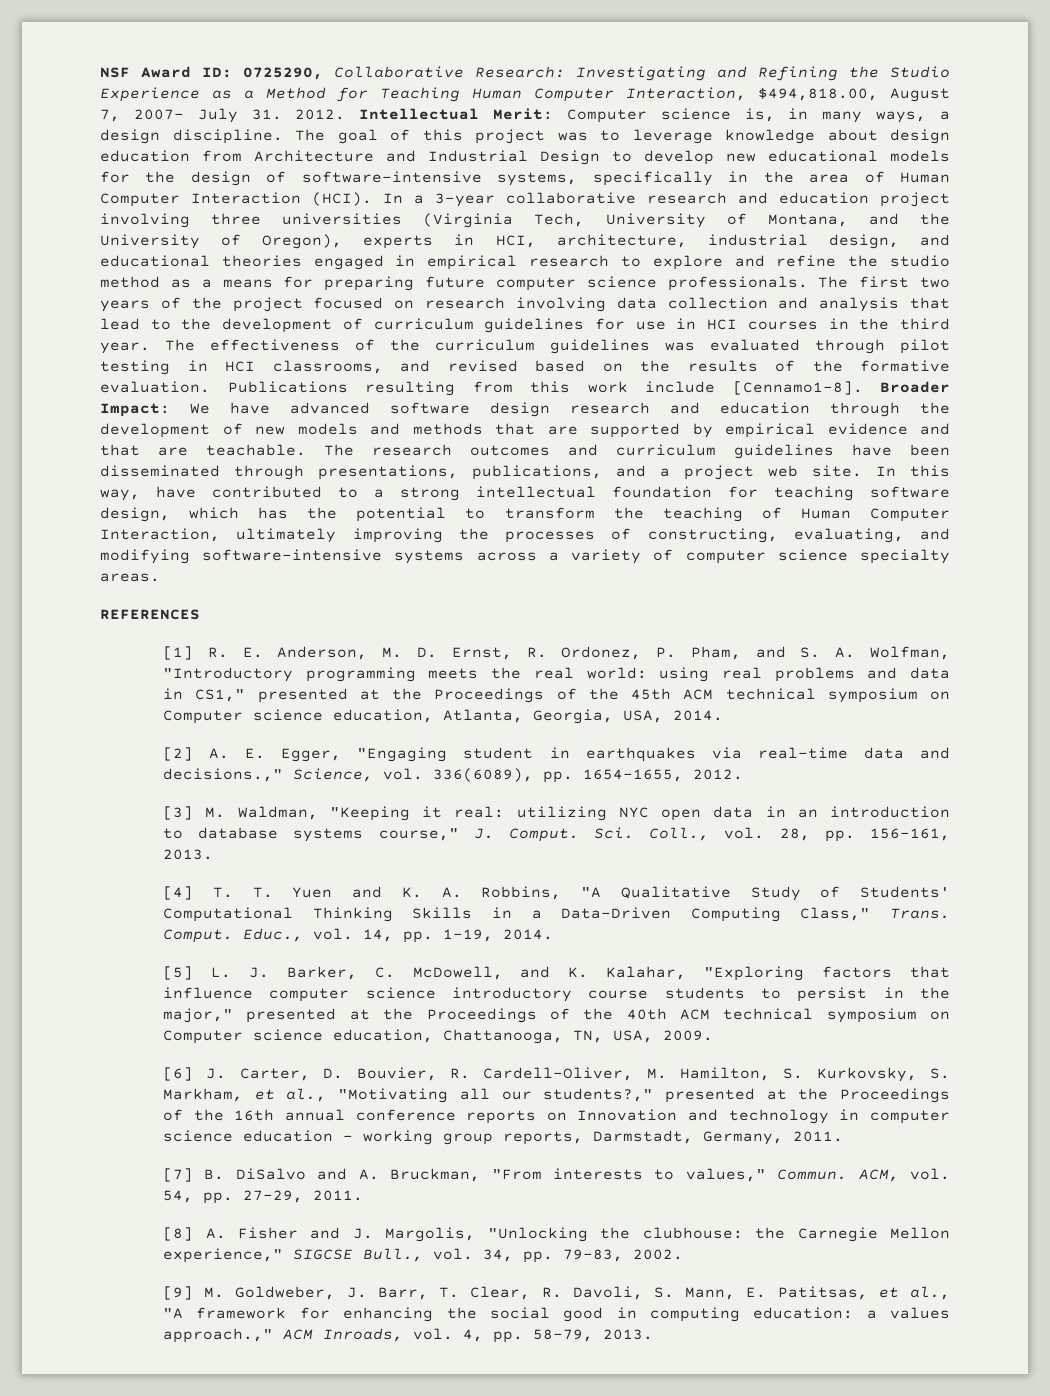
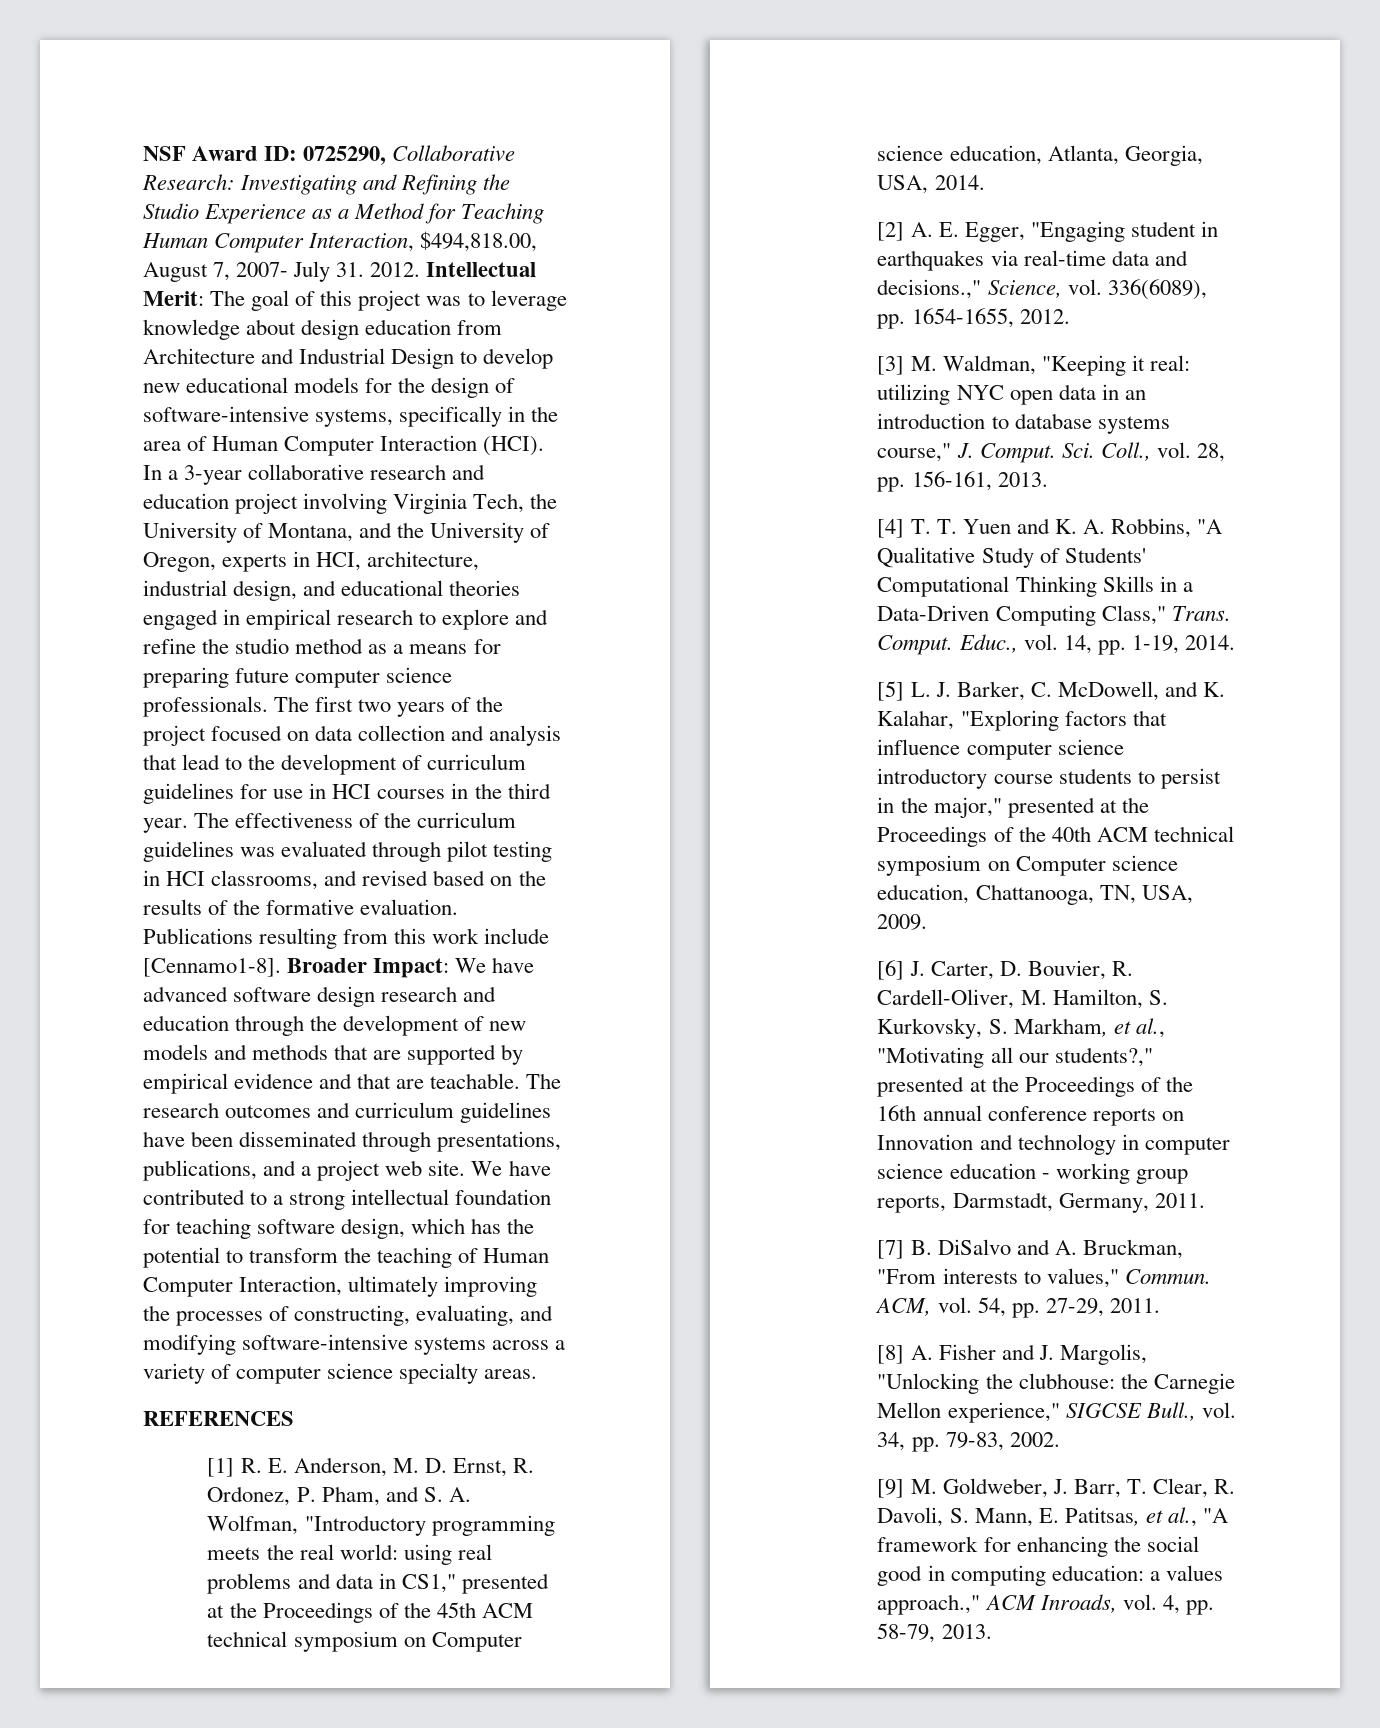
[566,108,950,123] [100,129,283,144] Computer science is, in many ways, a design discipline. -> (204, 298) none
[211,213,585,228] three universities (Virginia Tech, -> [393,493,558,514] Virginia Tech, the
[262,234,343,249] Oregon), -> [143,552,216,572] Oregon,
[425,297,606,312] research involving -> (310, 736) none
[876,465,950,477] [100,489,140,501] In this way, -> [471,1161,503,1176] We

